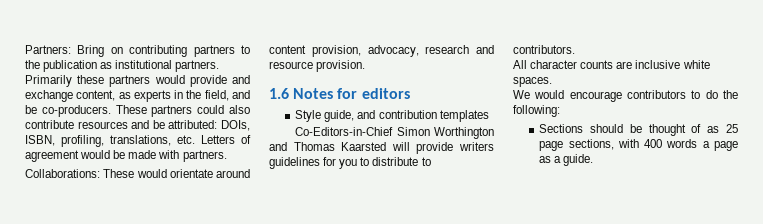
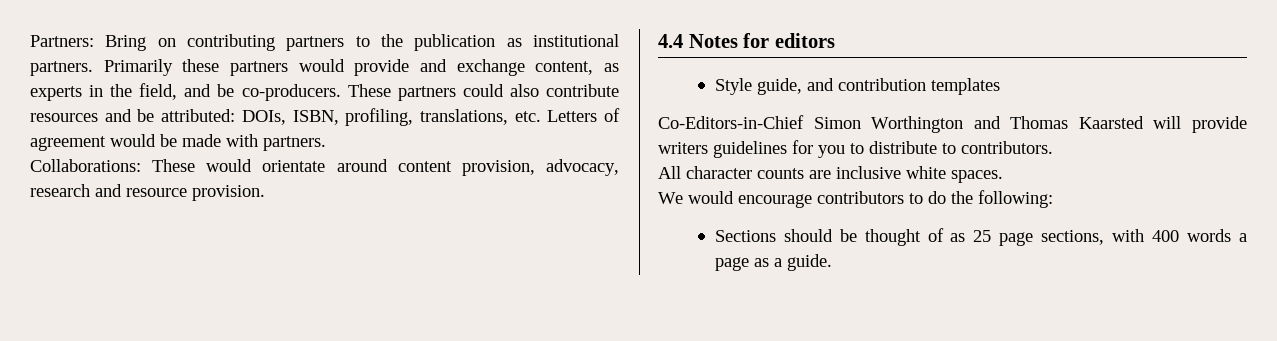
[269,88,289,99] 1.6 -> [658,34,683,48] 4.4

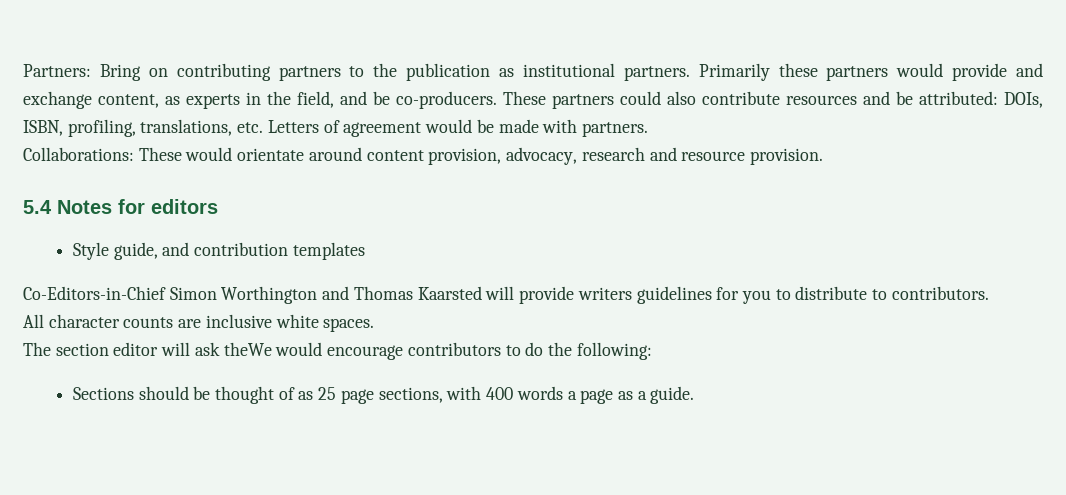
[658,34,683,48] 4.4 -> [23,200,52,214] 5.4
[658,192,683,204] We -> [23,342,272,356] The section editor will ask theWe

